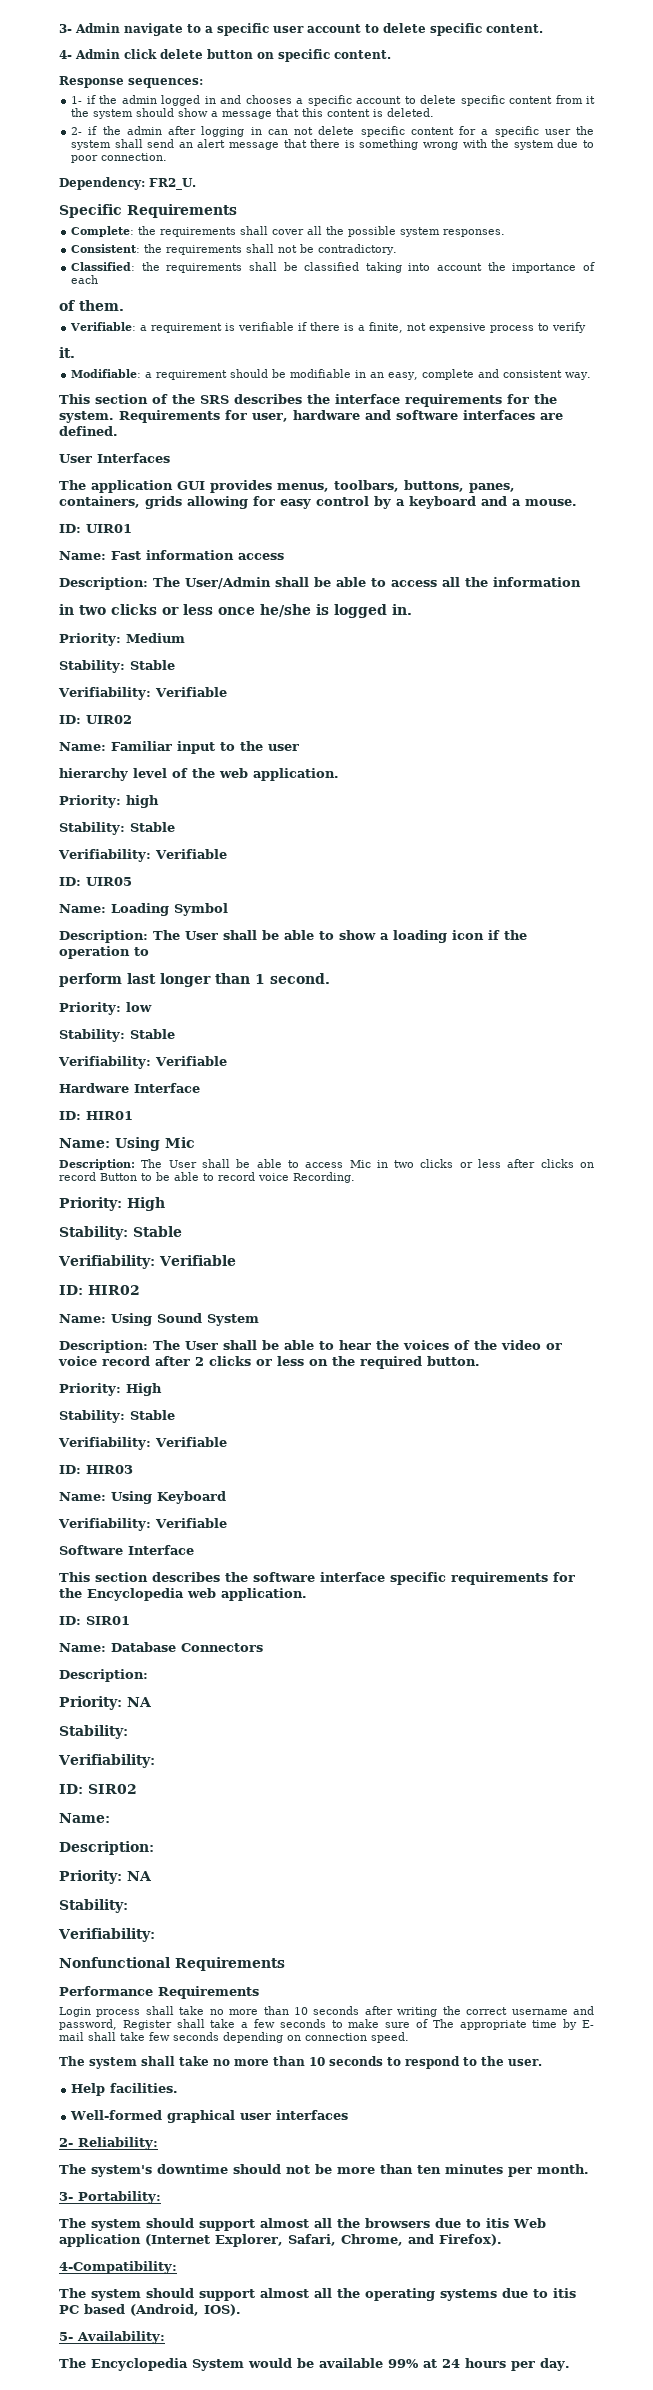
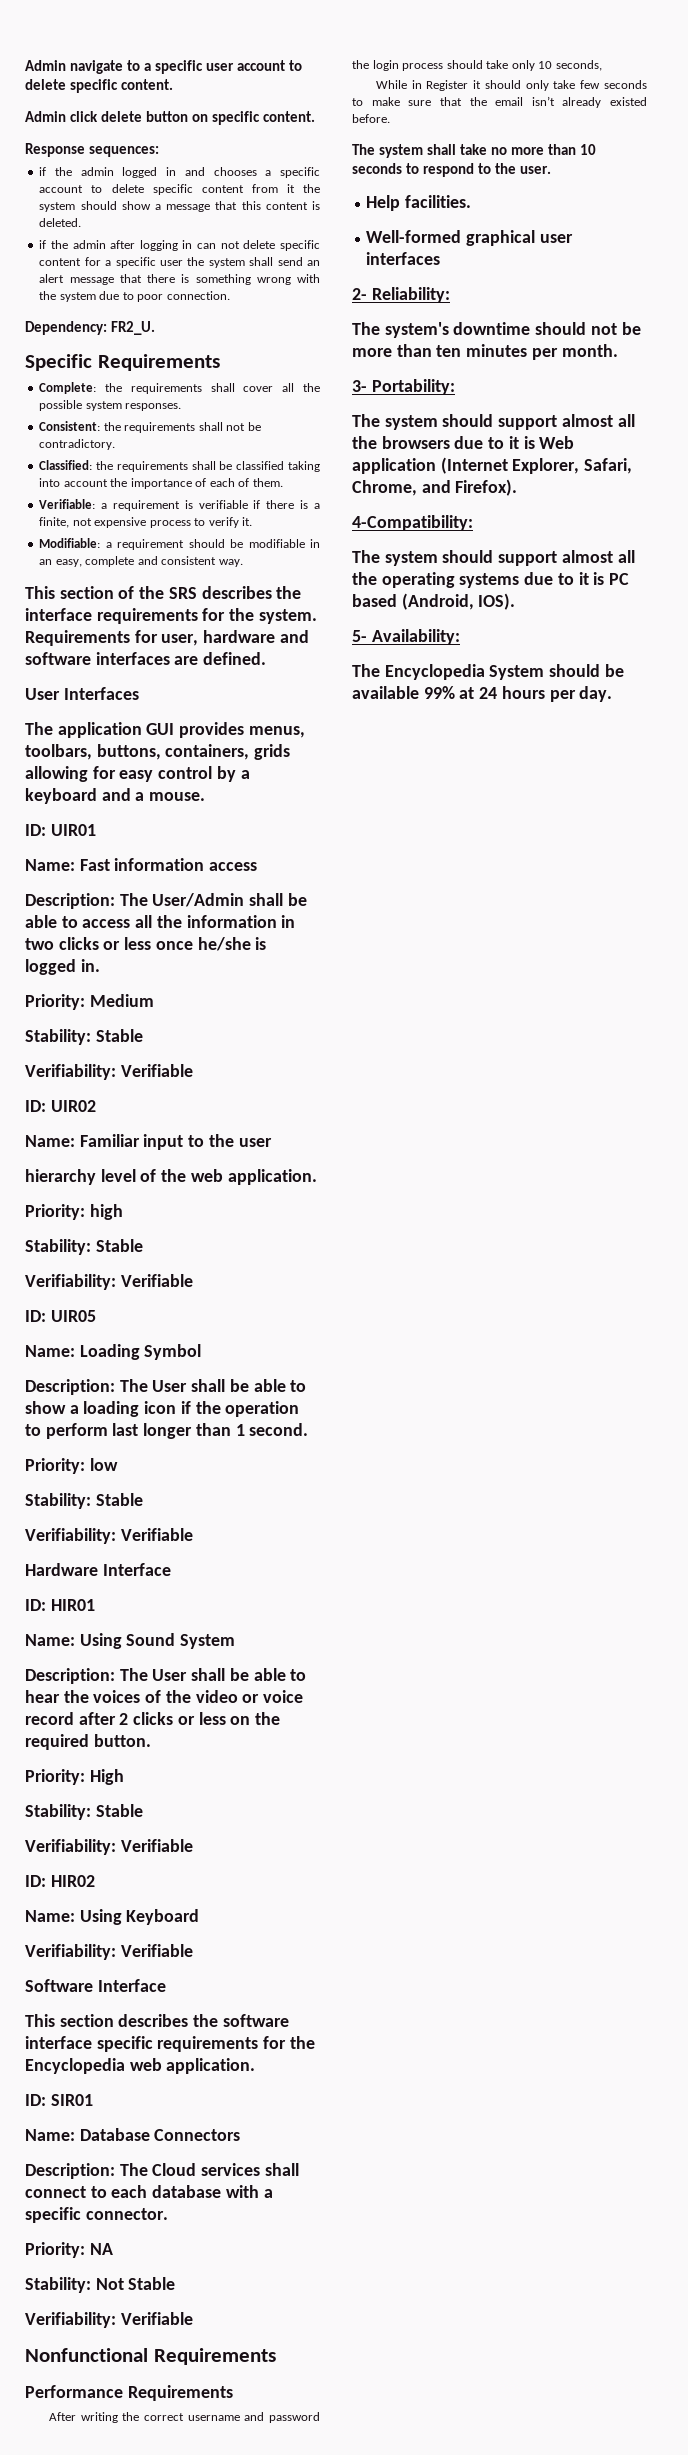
[59,24,72,33] 3- -> (25, 65) none
[59,50,72,59] 4- -> (174, 84) none
[71,96,83,104] 1- -> (160, 151) none
[71,127,83,135] 2- -> (82, 222) none
(99, 279) // -> (235, 482) none
(587, 327) // -> (239, 522) none
[469,483,515,493] panes, -> (161, 752) none
(581, 582) // -> (277, 921) none
(149, 951) // -> (41, 1430) none
[59,1137,195,1151] [59,1159,594,1170] [59,1172,355,1183] [59,1197,165,1211] [59,1226,182,1240] [58,1255,236,1269] [59,1285,140,1295] // Name: Using Mic // Description: The User shall be able to access Mic in two clicks or less after clicks on record Button to be able to record voice Recording. // Priority: High // Stability: Stable // Verifiability: Verifiable // ID: HIR02 -> (95, 1605) none
[86,1465,133,1474] HIR03 -> [50,1875,95,1887] HIR02
[59,1696,152,1710] [59,1725,128,1739] [58,1754,155,1768] [59,1784,137,1794] [59,1813,110,1823] [59,1841,154,1855] [59,1870,152,1884] [59,1899,128,1913] [58,1928,155,1942] [59,1957,285,1971] [59,1986,259,1999] [59,2006,393,2017] // Priority: NA // Stability: // Verifiability: // ID: SIR02 // Name: // Description: // Priority: NA // Stability: // Verifiability: // Nonfunctional Requirements // Performance Requirements // Login process shall take no more than 10 seconds after -> [119,2163,299,2176] [25,2185,273,2198] [25,2207,168,2223] [25,2242,113,2258] [25,2277,176,2293] [25,2312,193,2328] [25,2348,276,2365] [25,2385,233,2401] [48,2412,76,2421] The Cloud services shall connect to each database with a specific connector. // Priority: NA // Stability: Not Stable // Verifiability: Verifiable // Nonfunctional Requirements // Performance Requirements // After
[59,2019,249,2030] password, Register shall take a -> [269,2412,320,2423] [352,60,602,71] [375,80,576,91] password the login process should take only 10 seconds, // While in Register it should only take
[416,2019,595,2030] [59,2032,409,2043] of The appropriate time by E- mail shall take few seconds depending on connection speed. -> [439,96,647,108] [352,114,390,123] that the email isn’t already existed before.
[486,2218,509,2228] itis -> [508,436,535,449] it is
[553,2288,576,2298] itis -> [578,572,605,585] it is
[248,2358,292,2368] would -> [549,664,601,677] should

